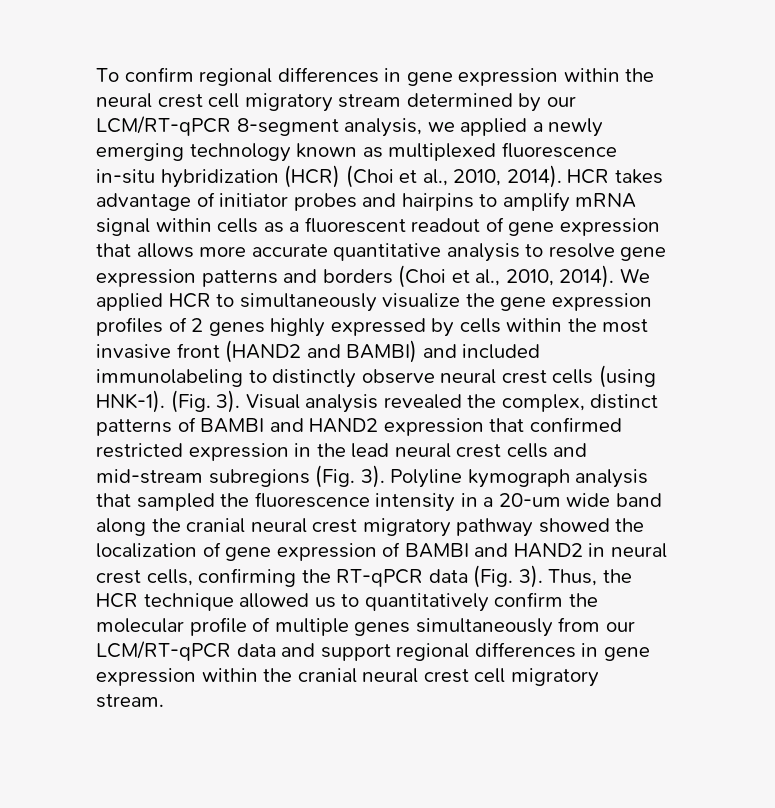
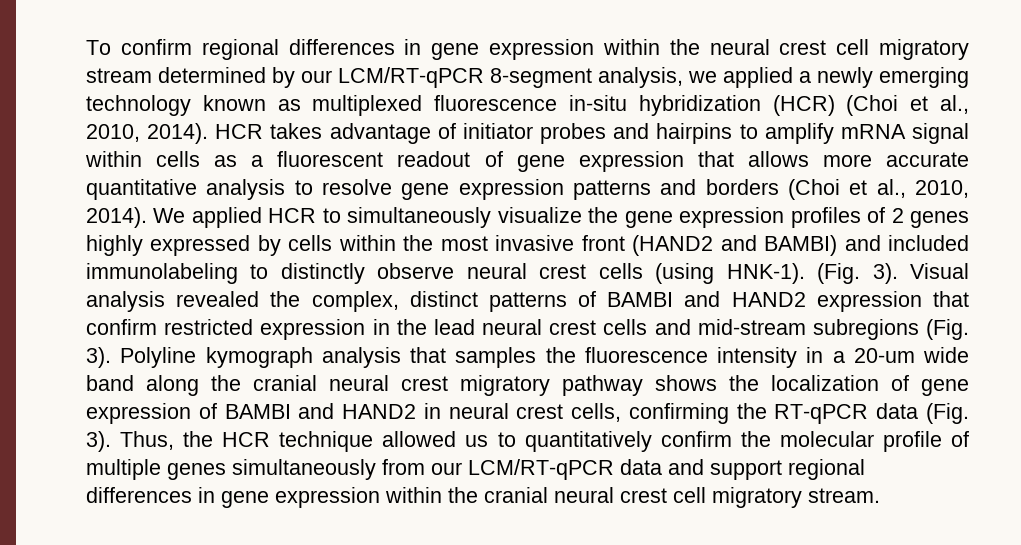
[529,417,622,432] confirmed -> [86,319,157,335] confirm
[136,493,215,511] sampled -> [455,347,537,368] samples
[538,518,610,533] showed -> [655,375,717,391] shows

